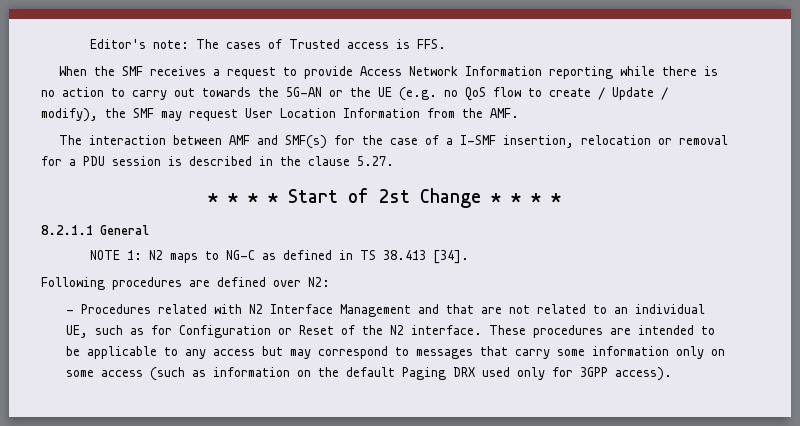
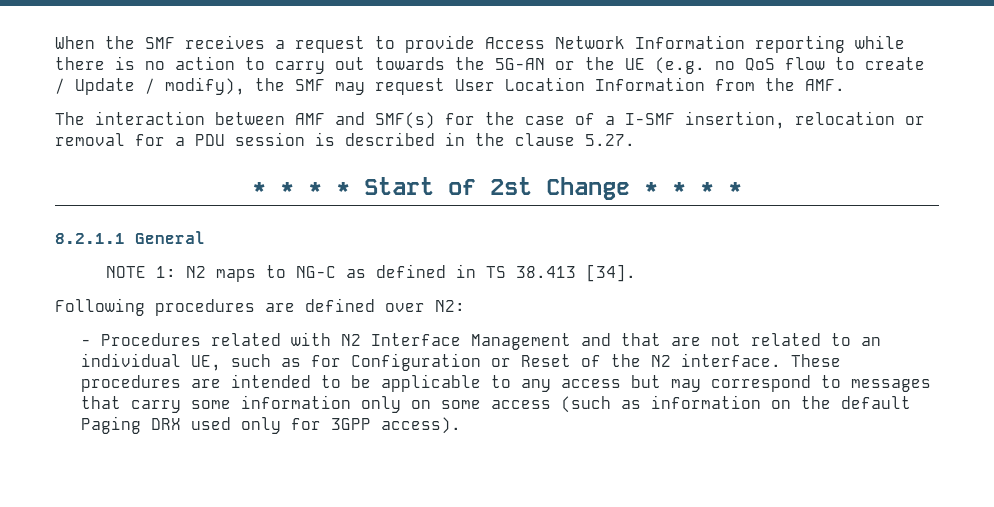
[90,39,447,49] Editor's note: The cases of Trusted access is FFS. // -> (55, 42) none

